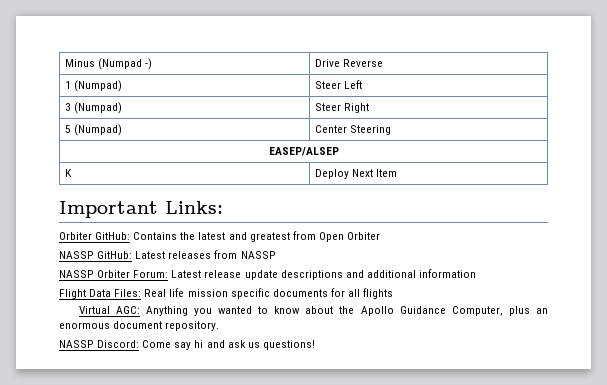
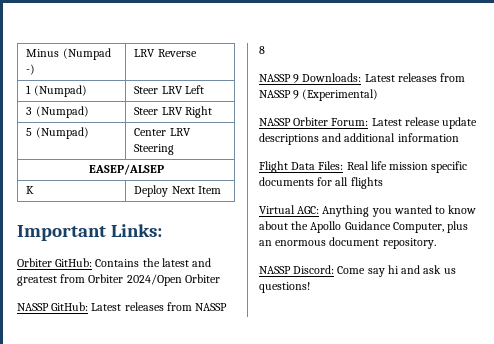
[314,59,340,67] Drive -> [134,49,156,57] LRV
(341, 85) none -> [161,86,183,94] LRV
(341, 107) none -> [161,107,183,115] LRV
(347, 129) none -> [169,128,191,136] LRV
[318,232,344,242] Open -> [88,274,182,286] Orbiter 2024/Open
(276, 255) none -> [259,46,265,54] [259,73,466,83] [259,89,379,101] 8 // NASSP 9 Downloads: Latest releases from NASSP 9 (Experimental)

